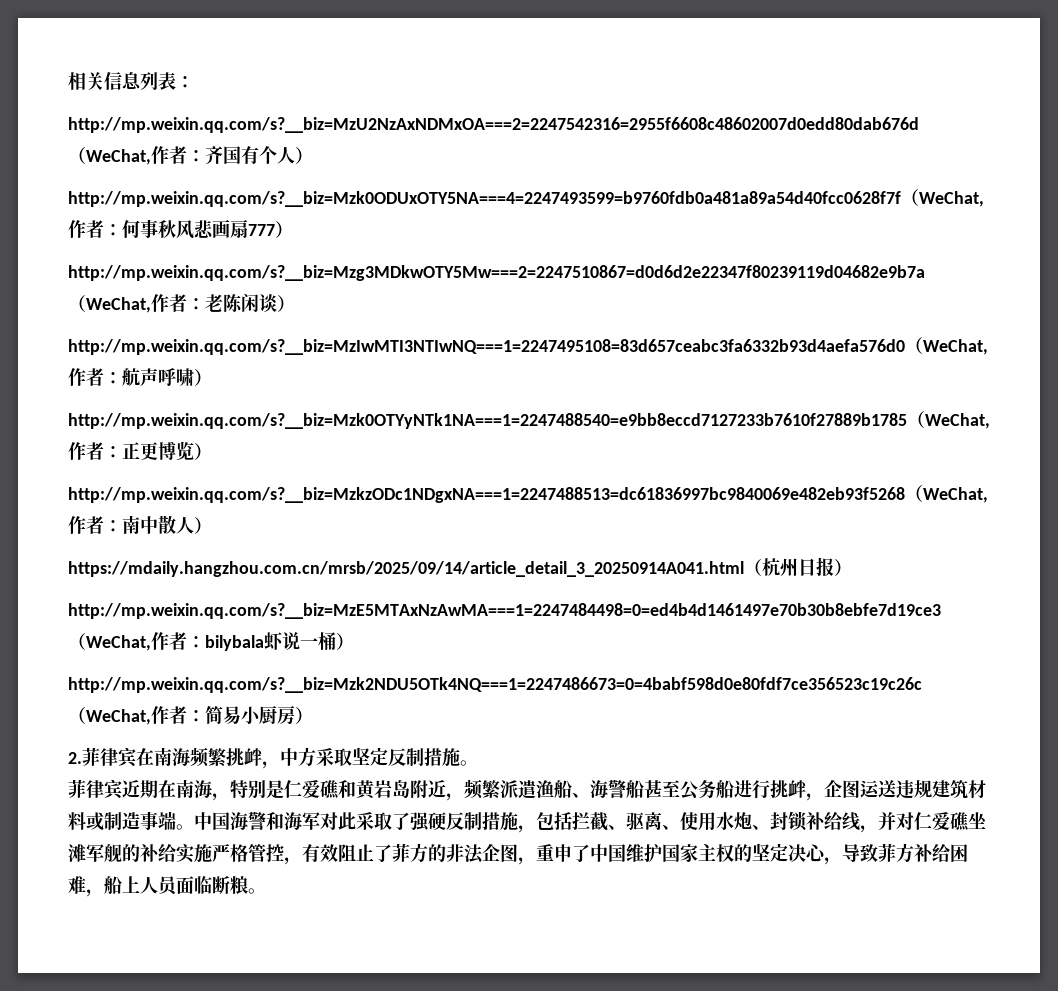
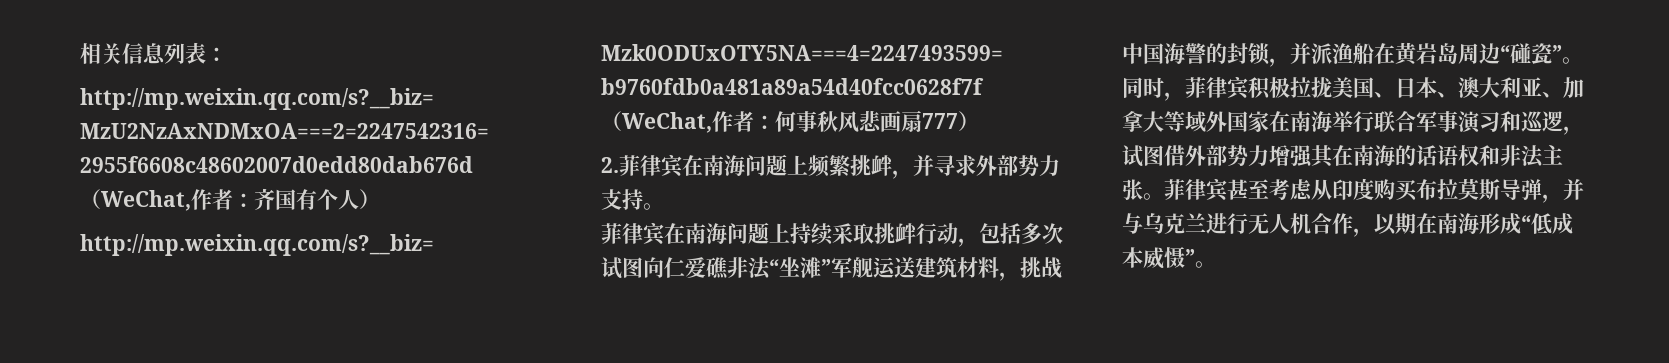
[68,265,925,281] [68,293,295,313] [68,336,988,355] [68,368,212,386] [68,410,990,429] [68,441,212,460] [68,484,988,503] [68,515,212,534] [68,557,852,577] [68,603,941,619] [68,632,354,651] [68,677,922,693] [68,705,313,725] // http://mp.weixin.qq.com/s?__biz=Mzg3MDkwOTY5Mw===2=2247510867=d0d6d2e22347f80239119d04682e9b7a（WeChat,作者：老陈闲谈） // http://mp.weixin.qq.com/s?__biz=MzIwMTI3NTIwNQ===1=2247495108=83d657ceabc3fa6332b93d4aefa576d0（WeChat,作者：航声呼啸） // http://mp.weixin.qq.com/s?__biz=Mzk0OTYyNTk1NA===1=2247488540=e9bb8eccd7127233b7610f27889b1785（WeChat,作者：正更博览） // http://mp.weixin.qq.com/s?__biz=MzkzODc1NDgxNA===1=2247488513=dc61836997bc9840069e482eb93f5268（WeChat,作者：南中散人） // https://mdaily.hangzhou.com.cn/mrsb/2025/09/14/article_detail_3_20250914A041.html（杭州日报） // http://mp.weixin.qq.com/s?__biz=MzE5MTAxNzAwMA===1=2247484498=0=ed4b4d1461497e70b30b8ebfe7d19ce3（WeChat,作者：bilybala虾说一桶） // http://mp.weixin.qq.com/s?__biz=Mzk2NDU5OTk4NQ===1=2247486673=0=4babf598d0e80fdf7ce356523c19c26c（WeChat,作者：简易小厨房） -> (979, 121) none
(190, 757) none -> [745,154,808,176] 问题上
[280,747,478,767] [68,779,986,801] [68,811,987,833] [68,843,968,865] [68,875,248,897] 中方采取坚定反制措施。 // 菲律宾近期在南海，特别是仁爱礁和黄岩岛附近，频繁派遣渔船、海警船甚至公务船进行挑衅，企图运送违规建筑材料或制造事端。中国海警和海军对此采取了强硬反制措施，包括拦截、驱离、使用水炮、封锁补给线，并对仁爱礁坐滩军舰的补给实施严格管控，有效阻止了菲方的非法企图，重申了中国维护国家主权的坚定决心，导致菲方补给困难，船上人员面临断粮 -> [913,155,1060,176] [601,189,664,210] [601,222,1063,247] [601,257,1062,281] [1122,42,1583,67] [1122,76,1584,101] [1122,111,1584,135] [1122,145,1563,168] [1122,178,1584,203] [1122,213,1573,237] [1122,247,1195,269] 并寻求外部势力支持。 // 菲律宾在南海问题上持续采取挑衅行动，包括多次试图向仁爱礁非法“坐滩”军舰运送建筑材料，挑战中国海警的封锁，并派渔船在黄岩岛周边“碰瓷”。同时，菲律宾积极拉拢美国、日本、澳大利亚、加拿大等域外国家在南海举行联合军事演习和巡逻，试图借外部势力增强其在南海的话语权和非法主张。菲律宾甚至考虑从印度购买布拉莫斯导弹，并与乌克兰进行无人机合作，以期在南海形成“低成本威慑”

